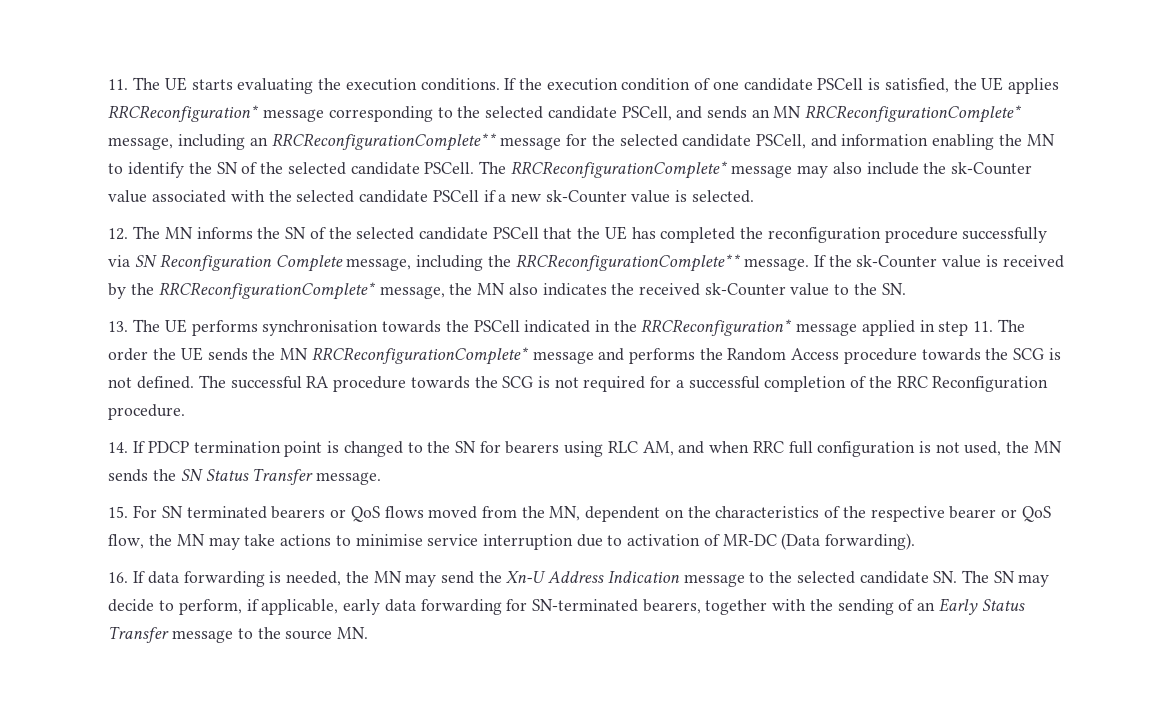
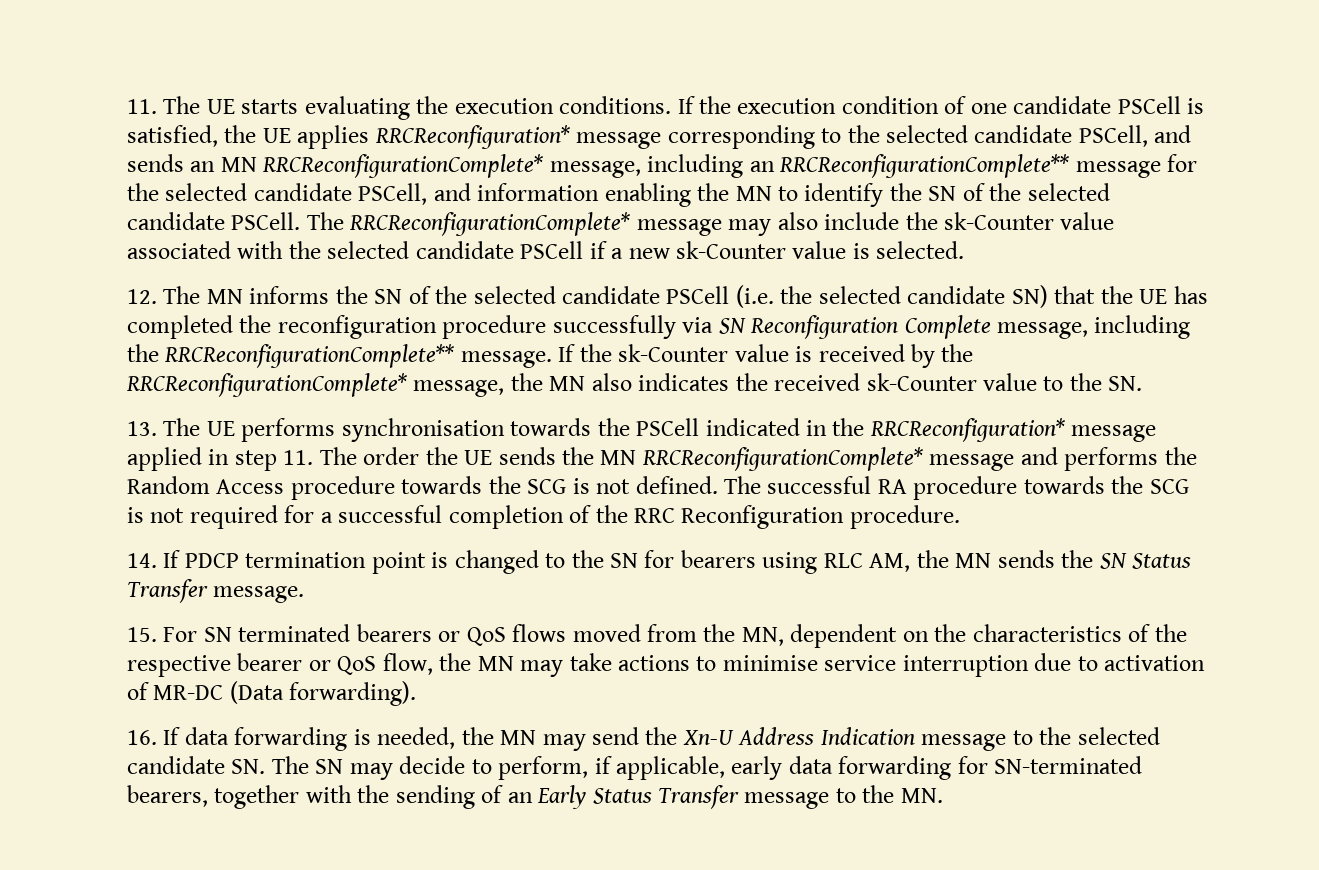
(539, 233) none -> [735,285,1048,308] (i.e. the selected candidate SN)
[678,441,1002,457] and when RRC full configuration is not used, -> (911, 562) none
[285,630,333,640] source -> (895, 794) none

